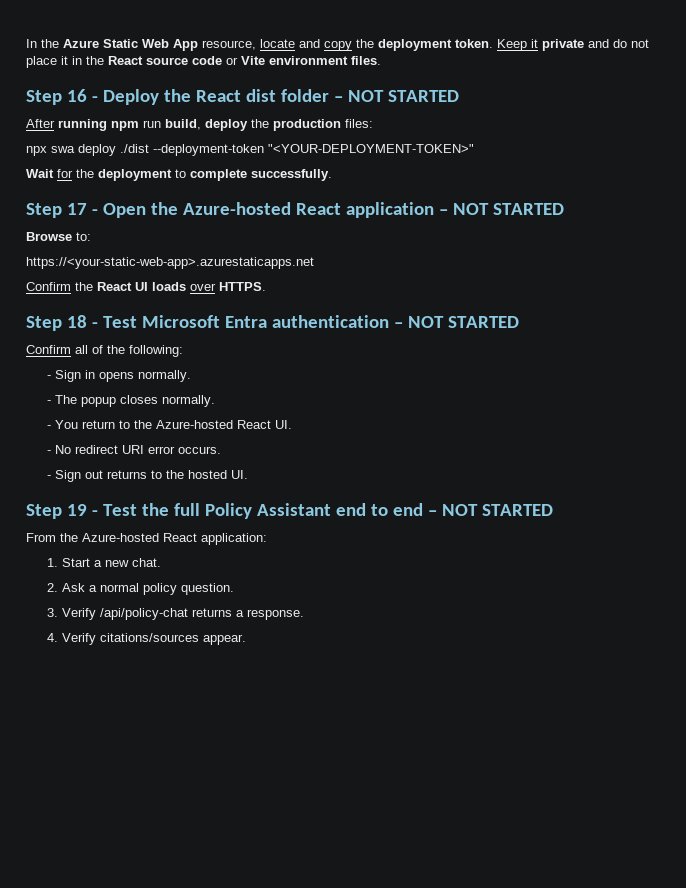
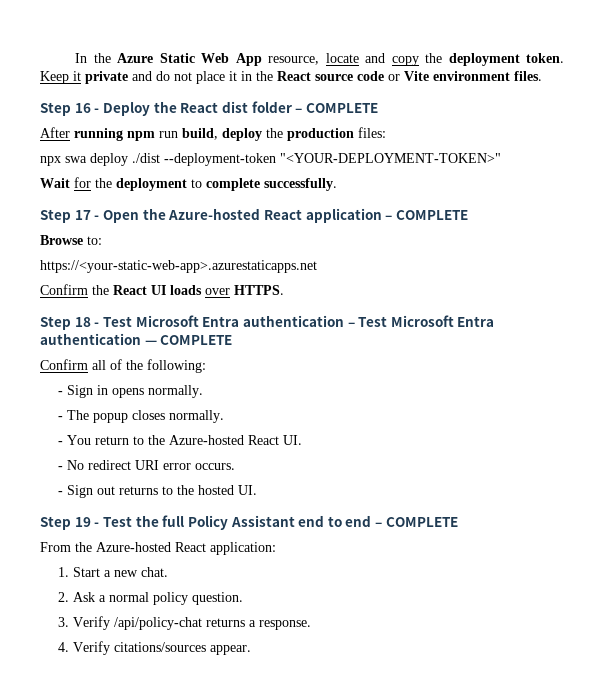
[347,90,459,102] NOT STARTED -> [305,103,378,113] COMPLETE
[452,203,564,215] NOT STARTED -> [395,210,468,220] COMPLETE
[407,316,519,328] NOT STARTED -> [358,315,495,327] [40,333,233,345] Test Microsoft Entra authentication — COMPLETE
[441,504,553,516] NOT STARTED -> [385,517,458,527] COMPLETE

